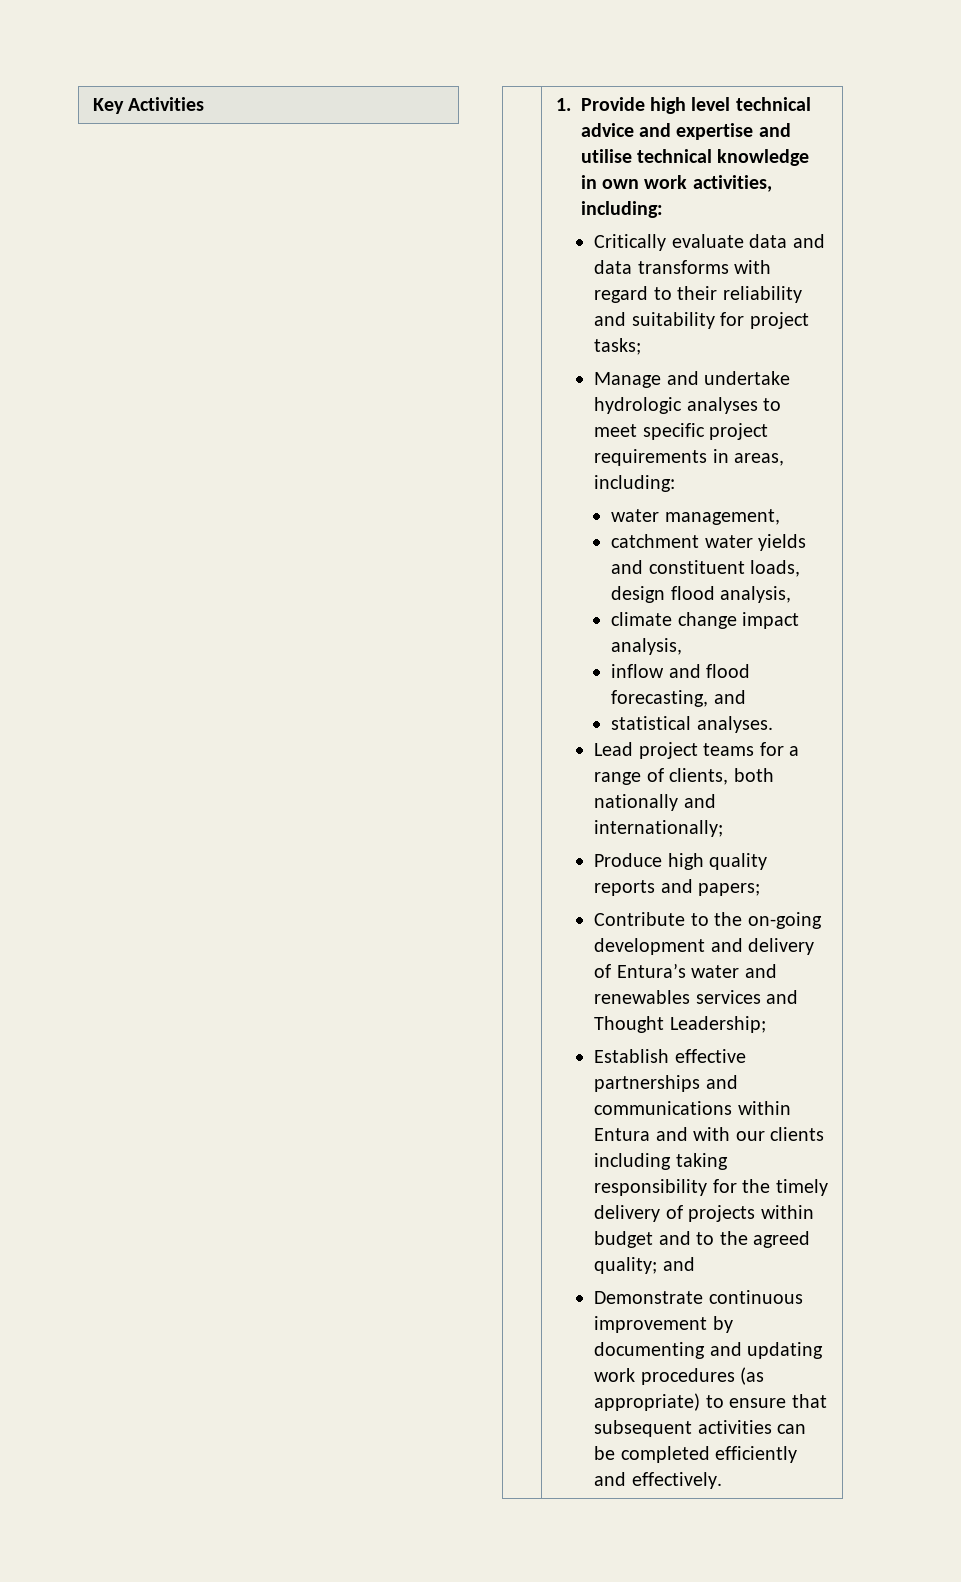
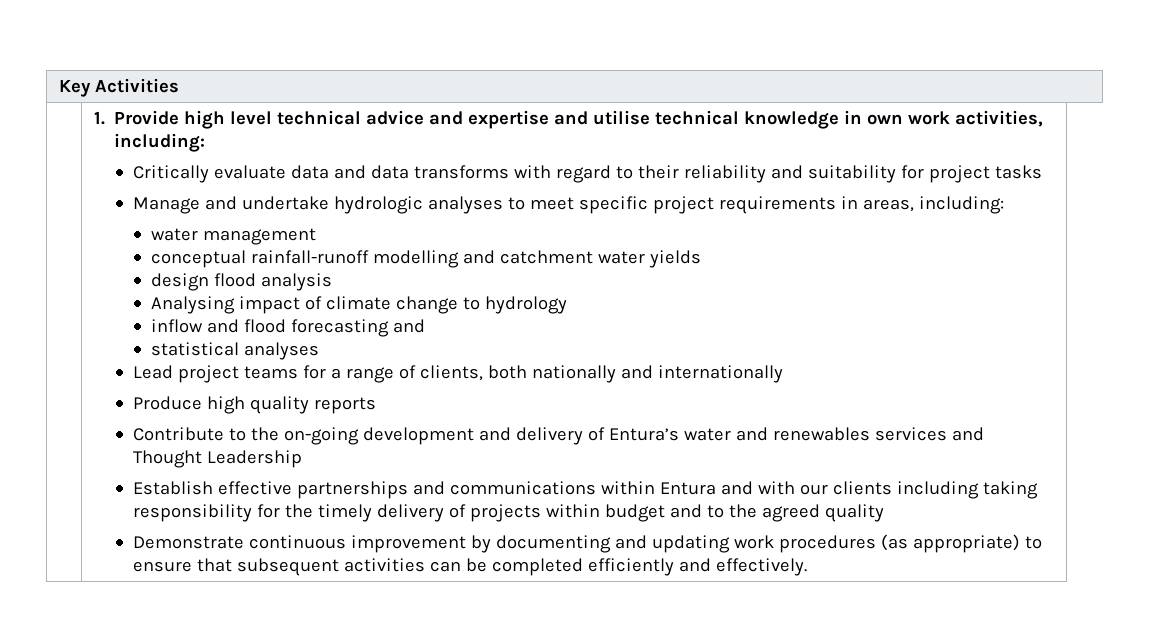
[594,338,642,355] tasks; -> [994,165,1042,179] tasks
[664,509,780,525] [611,534,806,551] [611,560,800,577] [611,586,791,603] [611,612,799,629] [611,638,683,655] management, // catchment water yields and constituent loads, design flood analysis, // climate change impact analysis, -> [202,228,316,245] [150,250,701,268] [150,273,332,291] [150,296,567,314] management // conceptual rainfall-runoff modelling and catchment water yields // design flood analysis // Analysing impact of climate change to hydrology
[611,690,709,707] forecasting, -> [290,319,389,337] forecasting
[696,716,773,733] analyses. -> [243,342,319,360] analyses
[594,820,724,837] internationally; -> [657,365,783,383] internationally
[660,879,761,896] and papers; -> (376, 405) none
[669,1016,766,1033] Leadership; -> [206,450,302,468] Leadership
[594,1257,695,1274] quality; and -> [824,504,884,522] quality

